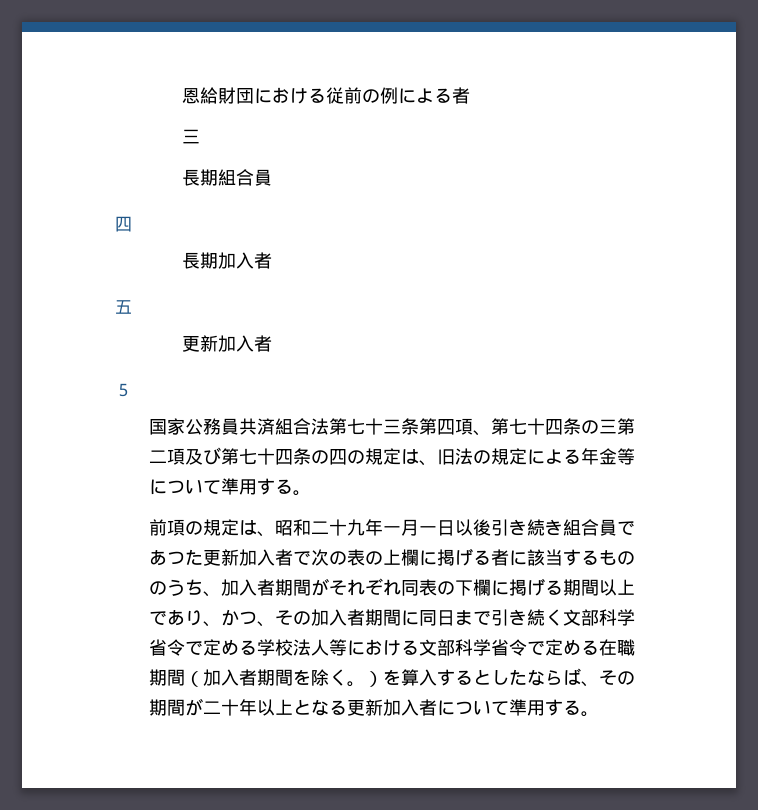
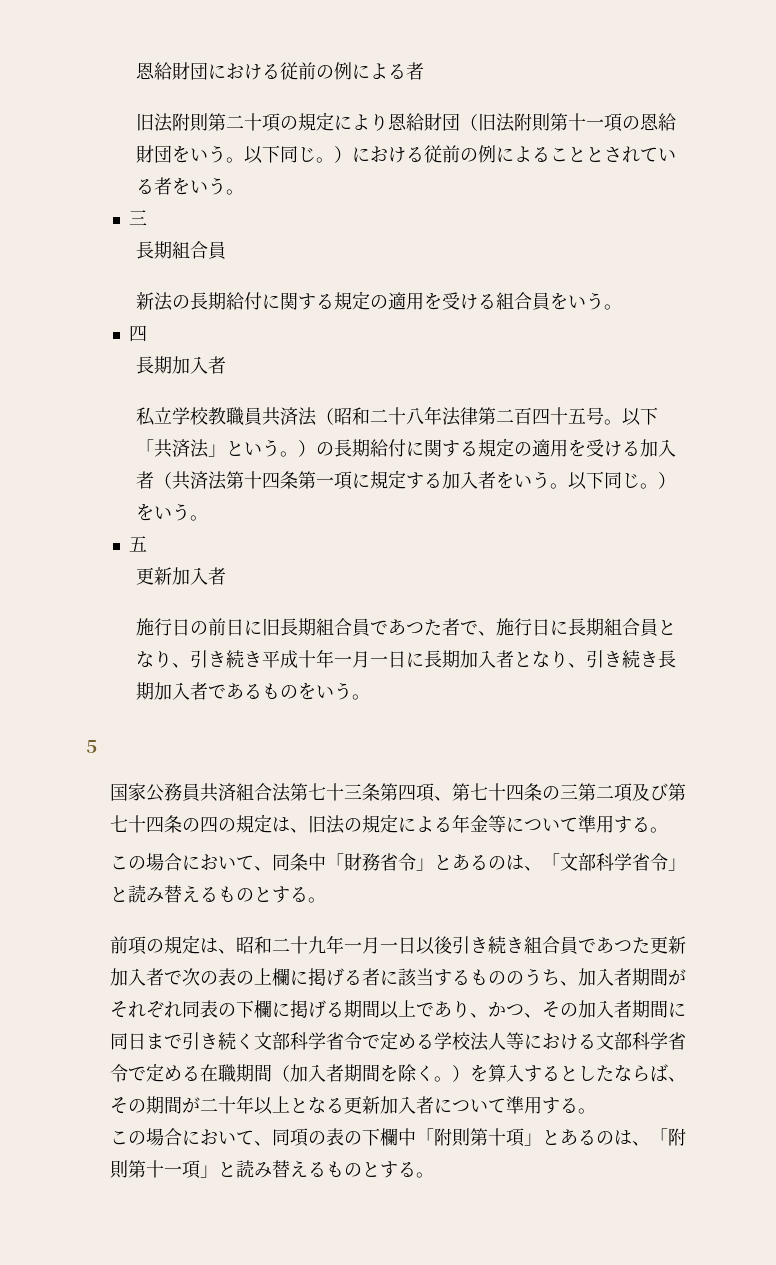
[182,129,201,144] [182,169,273,186] [115,216,132,232] [182,252,273,269] [115,300,132,314] [182,335,273,352] 三 // 長期組合員 // 四 // 長期加入者 // 五 // 更新加入者 -> [136,112,677,132] [136,145,677,164] [136,177,245,195] [129,210,148,225] [136,241,227,259] [136,291,623,311] [129,325,148,342] [136,356,227,374] [136,406,659,426] [136,438,677,458] [136,470,677,490] [136,503,209,521] [129,536,148,552] [136,567,227,585] [136,618,677,636] [136,649,677,668] [136,682,371,700] 旧法附則第二十項の規定により恩給財団（旧法附則第十一項の恩給財団をいう。以下同じ。）における従前の例によることとされている者をいう。 // 三 // 長期組合員 // 新法の長期給付に関する規定の適用を受ける組合員をいう。 // 四 // 長期加入者 // 私立学校教職員共済法（昭和二十八年法律第二百四十五号。以下「共済法」という。）の長期給付に関する規定の適用を受ける加入者（共済法第十四条第一項に規定する加入者をいう。以下同じ。）をいう。 // 五 // 更新加入者 // 施行日の前日に旧長期組合員であつた者で、施行日に長期組合員となり、引き続き平成十年一月一日に長期加入者となり、引き続き長期加入者であるものをいう。
(311, 493) none -> [109,853,686,871] [109,885,326,903] // この場合において、同条中「財務省令」とあるのは、「文部科学省令」と読み替えるものとする。
(599, 714) none -> [109,1128,686,1147] [109,1160,434,1179] // この場合において、同項の表の下欄中「附則第十項」とあるのは、「附則第十一項」と読み替えるものとする。

